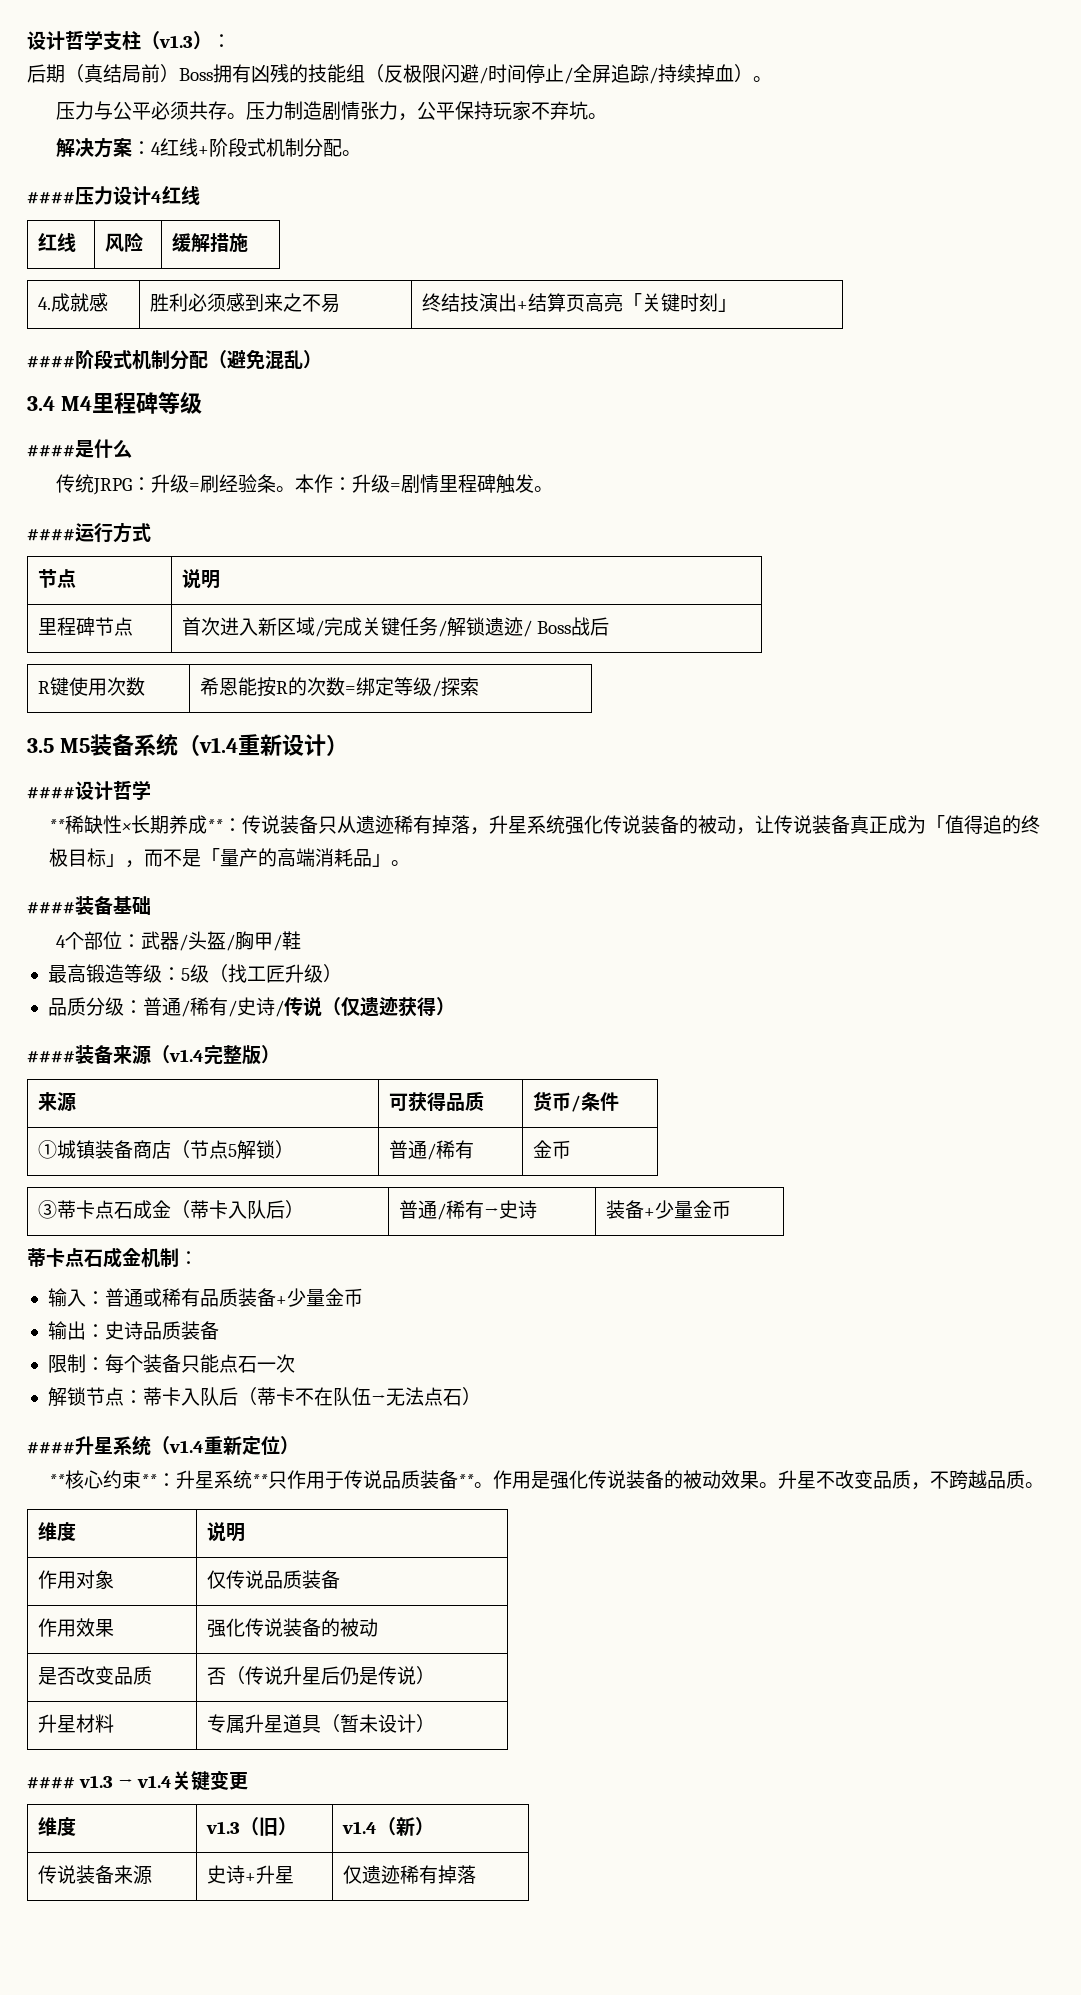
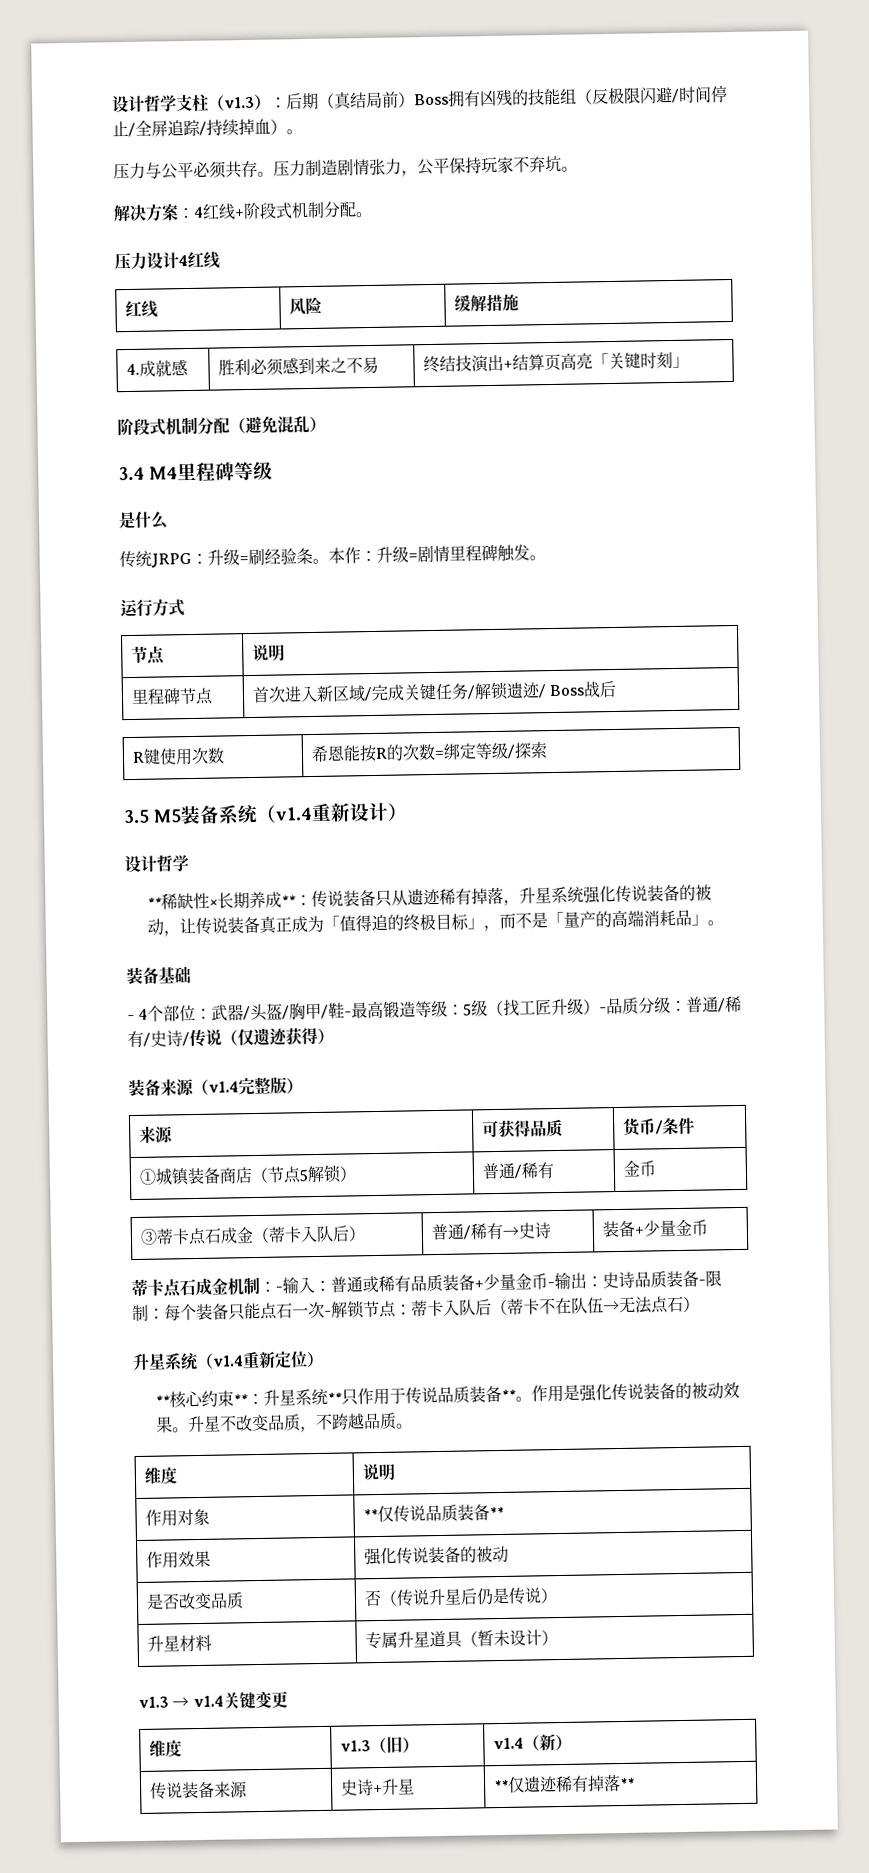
(231, 41) // -> (287, 102) none
[27,192,75,204] #### -> (373, 214) none
[27,356,75,368] #### -> (689, 361) none
[27,445,75,457] #### -> (273, 470) none
[27,529,75,541] #### -> (546, 558) none
[27,787,75,799] #### -> (408, 811) none
[27,902,75,914] #### -> (725, 923) none
(151, 905) none -> [127,1014,135,1021] -
(302, 940) // -> [344,1011,353,1017] -
(342, 973) // -> [599,1007,608,1013] -
[27,1051,75,1063] #### -> (334, 1035) none
(198, 1258) // -> [275,1286,283,1292] -
(363, 1297) // -> [547,1282,555,1288] -
(219, 1330) // -> [698,1279,706,1285] -
(295, 1363) // -> [324,1310,332,1316] -
[27,1442,75,1454] #### -> (700, 1304) none
(114, 1579) none -> [362,1509,378,1521] **
(340, 1579) none -> [488,1506,504,1519] **
[27,1777,75,1789] #### -> (558, 1638) none
(294, 1875) none -> [492,1779,509,1792] **
(476, 1874) none -> [618,1777,635,1790] **

